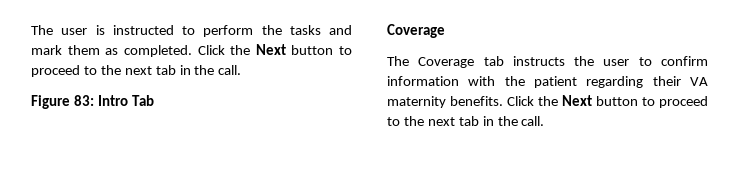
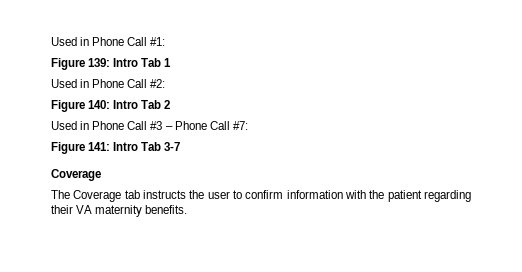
[31,25,352,37] [31,44,352,57] [31,65,242,77] [31,95,154,109] The user is instructed to perform the tasks and mark them as completed. Click the Next button to proceed to the next tab in the call. // Figure 83: Intro Tab -> [51,37,166,46] [51,58,172,70] [51,79,166,88] [51,100,171,112] [51,121,248,130] [51,142,181,154] Used in Phone Call #1: // Figure 139: Intro Tab 1 // Used in Phone Call #2: // Figure 140: Intro Tab 2 // Used in Phone Call #3 – Phone Call #7: // Figure 141: Intro Tab 3-7
[507,95,708,108] [387,116,545,126] Click the Next button to proceed to the next tab in the call. -> (188, 209) none

